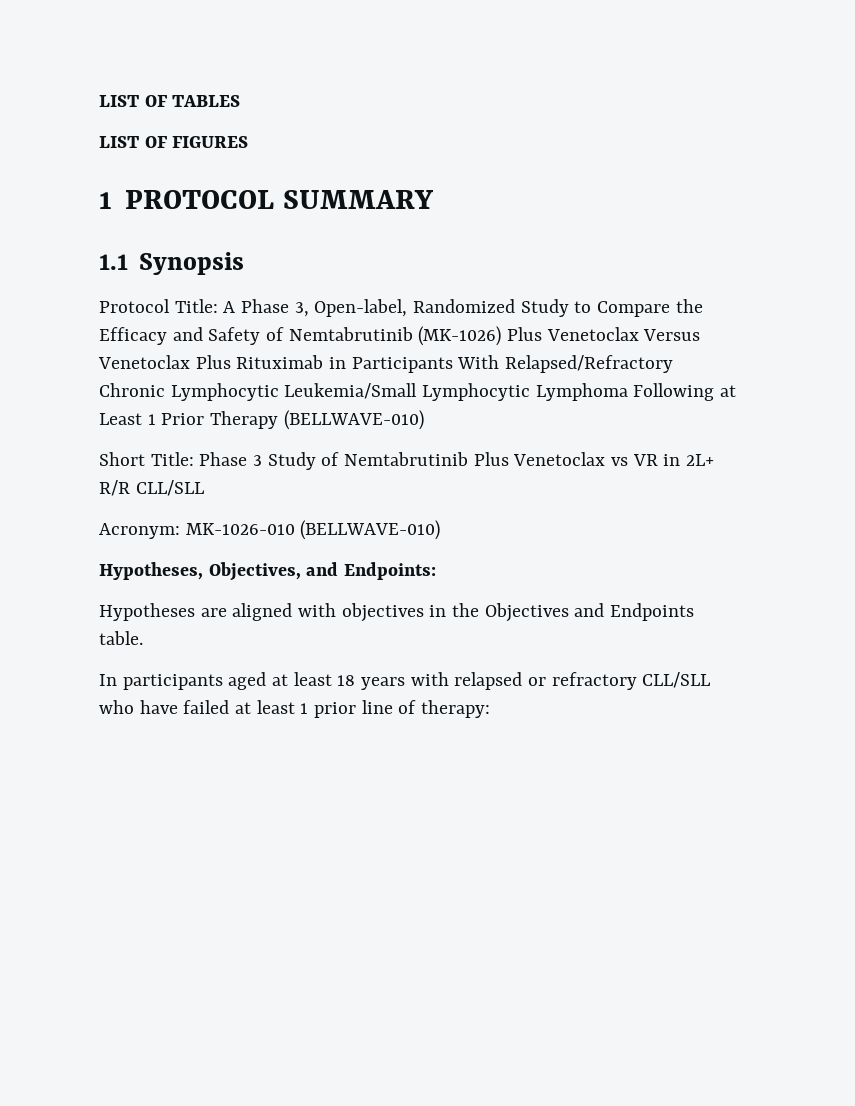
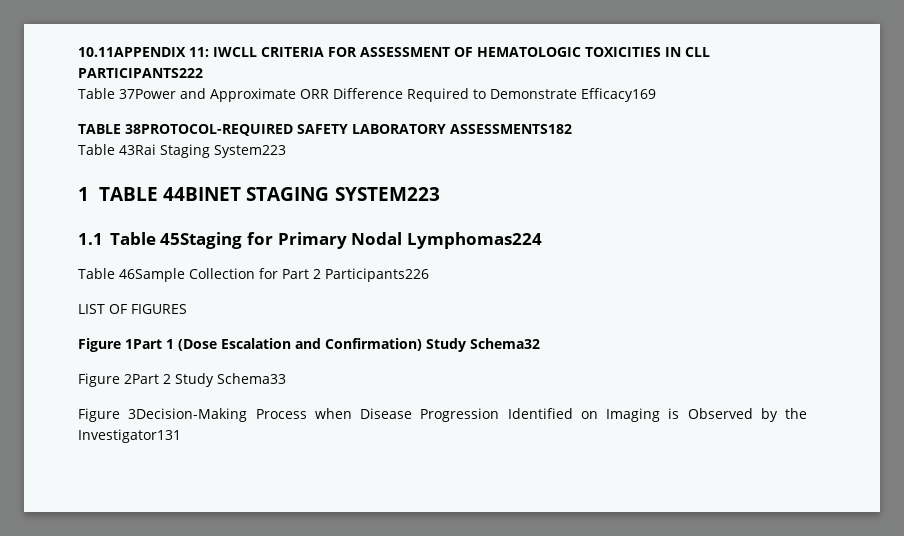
[99,95,241,107] [99,136,249,148] [99,190,435,209] [99,252,244,275] [99,299,703,317] [99,326,701,346] [98,355,674,373] [99,383,737,401] [99,410,424,430] [99,452,715,470] [99,480,204,496] [99,520,441,540] [99,562,437,581] [99,603,695,622] [99,631,143,645] [99,672,711,690] [99,700,491,718] LIST OF TABLES // LIST OF FIGURES // 1 PROTOCOL SUMMARY // 1.1 Synopsis // Protocol Title: A Phase 3, Open-label, Randomized Study to Compare the Efficacy and Safety of Nemtabrutinib (MK-1026) Plus Venetoclax Versus Venetoclax Plus Rituximab in Participants With Relapsed/Refractory Chronic Lymphocytic Leukemia/Small Lymphocytic Lymphoma Following at Least 1 Prior Therapy (BELLWAVE-010) // Short Title: Phase 3 Study of Nemtabrutinib Plus Venetoclax vs VR in 2L+ R/R CLL/SLL // Acronym: MK-1026-010 (BELLWAVE-010) // Hypotheses, Objectives, and Endpoints: // Hypotheses are aligned with objectives in the Objectives and Endpoints table. // In participants aged at least 18 years with relapsed or refractory CLL/SLL who have failed at least 1 prior line of therapy: -> [78,47,710,57] [78,68,203,78] [78,88,656,102] [78,124,572,136] [78,144,286,158] [78,187,440,201] [78,232,542,249] [78,268,429,282] [78,304,187,314] [78,338,540,352] [78,373,286,387] [78,408,807,422] [78,429,181,443] 10.11APPENDIX 11: IWCLL CRITERIA FOR ASSESSMENT OF HEMATOLOGIC TOXICITIES IN CLL PARTICIPANTS222 // Table 37Power and Approximate ORR Difference Required to Demonstrate Efficacy169 // TABLE 38PROTOCOL-REQUIRED SAFETY LABORATORY ASSESSMENTS182 // Table 43Rai Staging System223 // 1 TABLE 44BINET STAGING SYSTEM223 // 1.1 Table 45Staging for Primary Nodal Lymphomas224 // Table 46Sample Collection for Part 2 Participants226 // LIST OF FIGURES // Figure 1Part 1 (Dose Escalation and Confirmation) Study Schema32 // Figure 2Part 2 Study Schema33 // Figure 3Decision-Making Process when Disease Progression Identified on Imaging is Observed by the Investigator131

